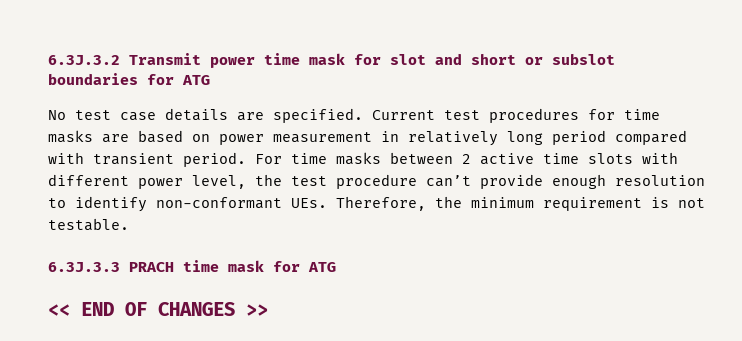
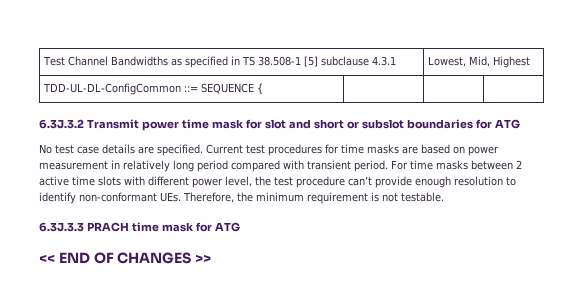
(48, 60) none -> [43,56,397,68] [428,56,531,68] [43,83,264,95] Test Channel Bandwidths as specified in TS 38.508-1 [5] subclause 4.3.1 | Lowest, Mid, Highest // TDD-UL-DL-ConfigCommon ::= SEQUENCE { | | | //

